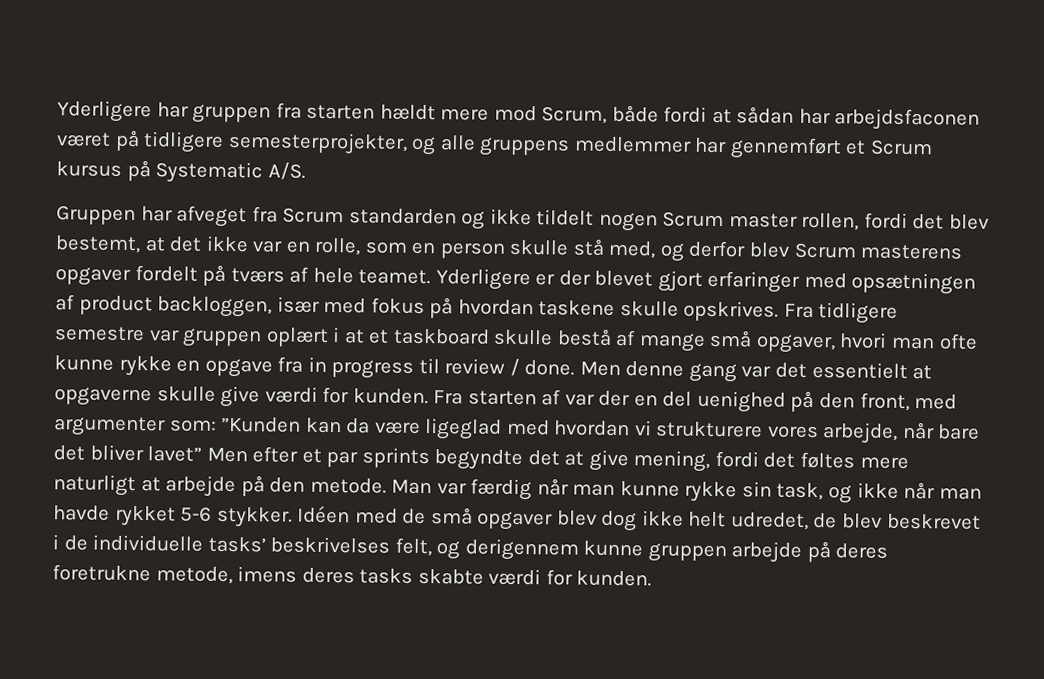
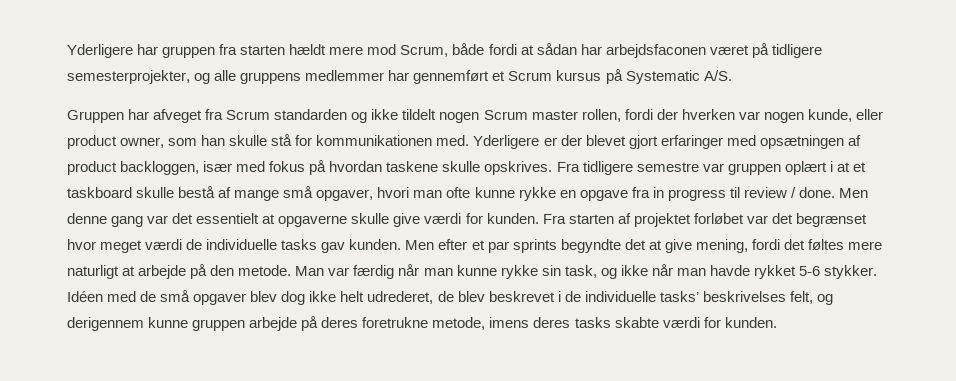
[912,214,990,230] [55,235,963,262] [55,264,432,286] det blev bestemt, at det ikke var en rolle, som en person skulle stå med, og derfor blev Scrum masterens opgaver fordelt på tværs af hele teamet. -> [656,109,883,123] [67,134,470,149] der hverken var nogen kunde, eller product owner, som han skulle stå for kommunikationen med.
[564,390,958,413] [53,416,981,444] [53,444,203,462] var der en del uenighed på den front, med argumenter som: ”Kunden kan da være ligeglad med hvordan vi strukturere vores arbejde, når bare det bliver lavet” -> [633,213,867,227] [67,239,402,253] projektet forløbet var det begrænset hvor meget værdi de individuelle tasks gav kunden.
[730,512,809,530] udredet, -> [367,291,434,304] udrederet,

